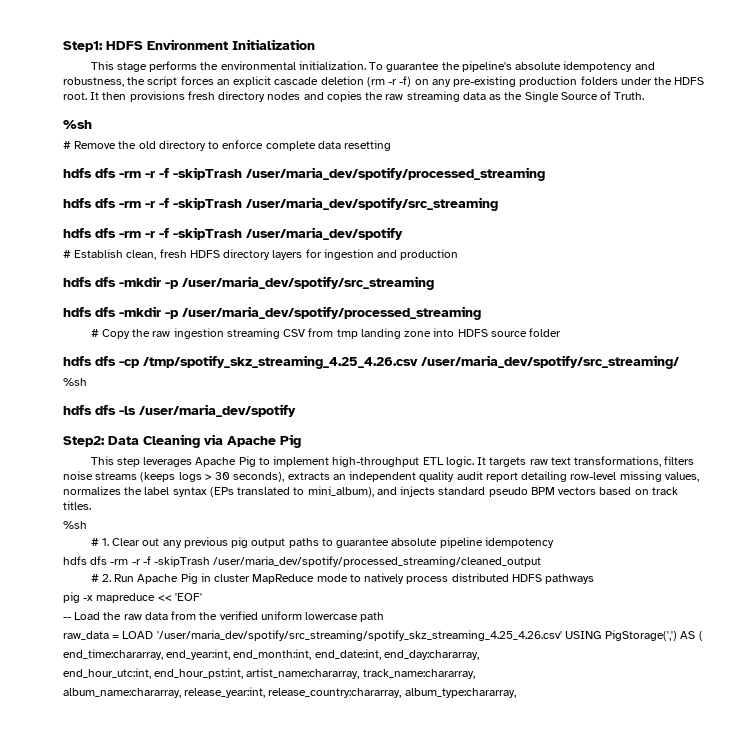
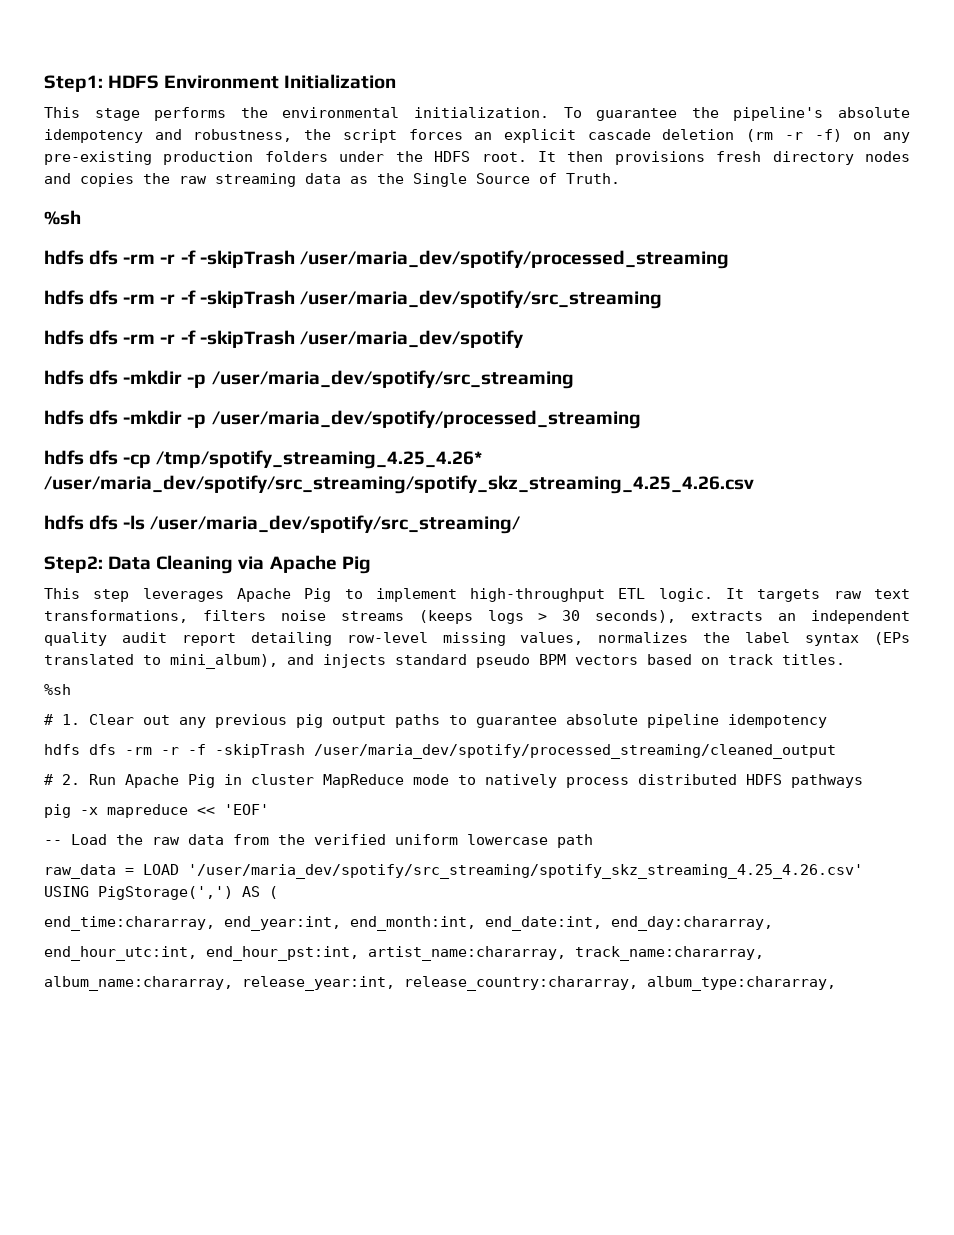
[63,140,392,151] // # Remove the old directory to enforce complete data resetting -> (81, 217) none
[63,249,459,260] // # Establish clean, fresh HDFS directory layers for ingestion and production -> (523, 339) none
[90,328,562,339] // # Copy the raw ingestion streaming CSV from tmp landing zone into HDFS source folder -> (641, 419) none
[143,355,679,369] [63,378,87,386] /tmp/spotify_skz_streaming_4.25_4.26.csv /user/maria_dev/spotify/src_streaming/ // %sh -> [156,450,483,469] [44,475,754,494] /tmp/spotify_streaming_4.25_4.26* /user/maria_dev/spotify/src_streaming/spotify_skz_streaming_4.25_4.26.csv
[139,404,296,417] /user/maria_dev/spotify -> [150,515,521,534] /user/maria_dev/spotify/src_streaming/

